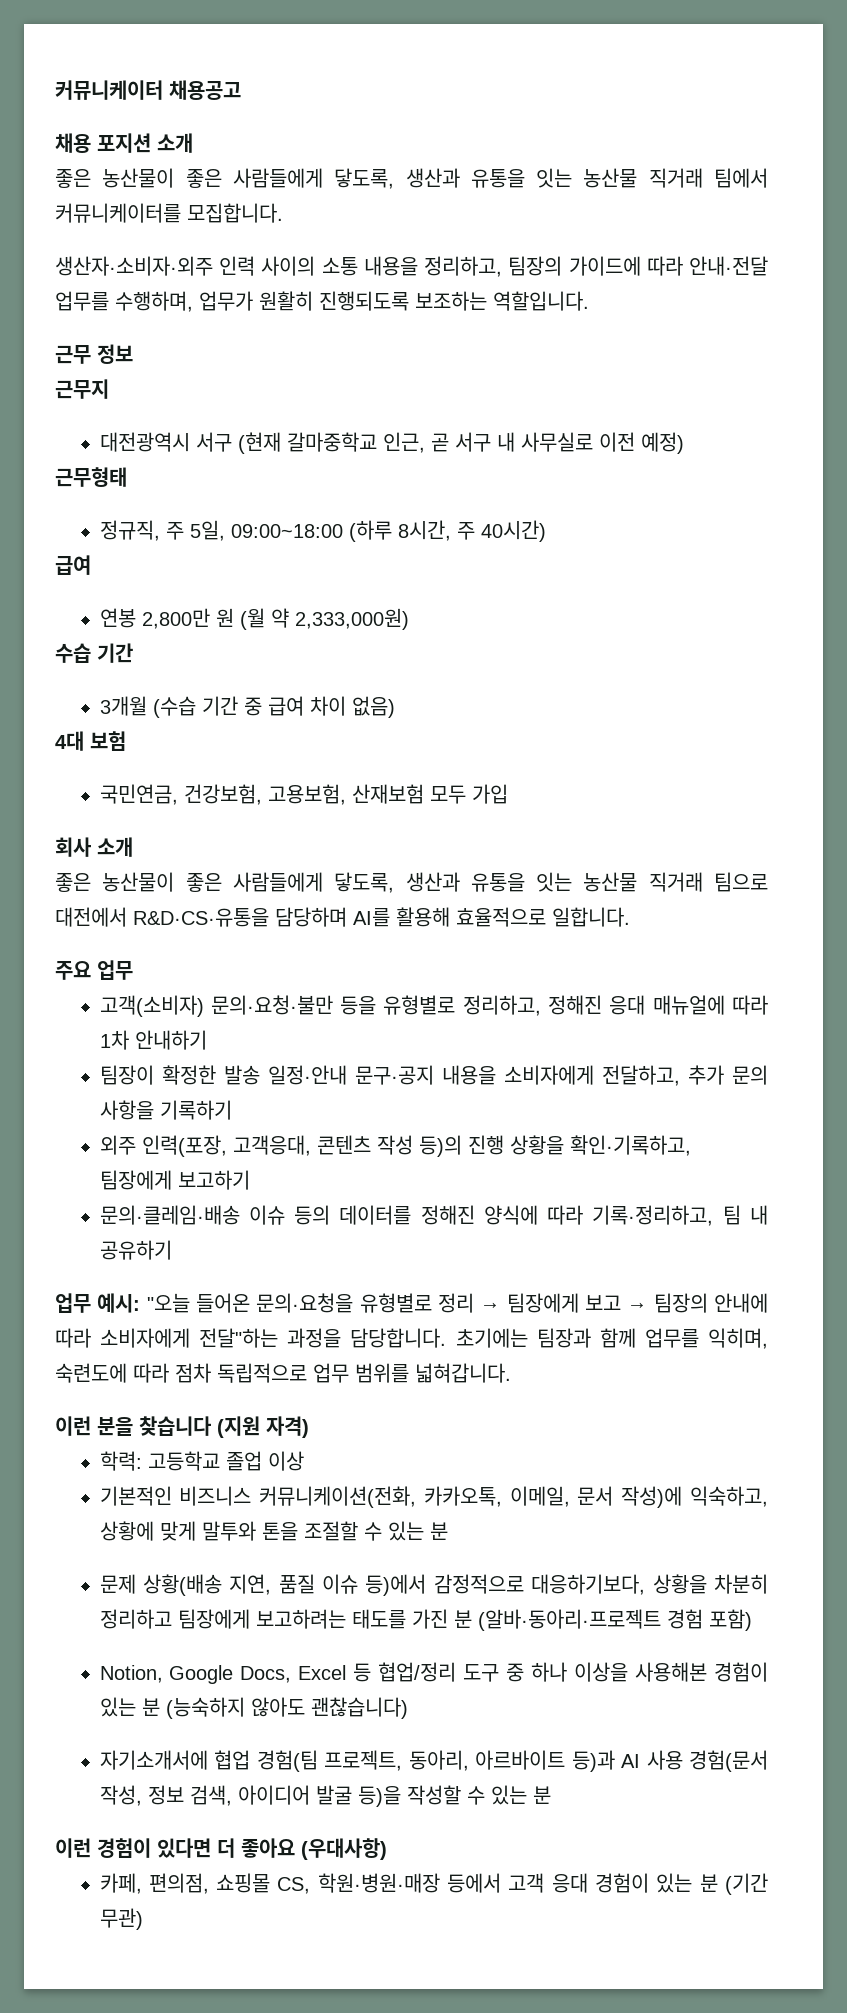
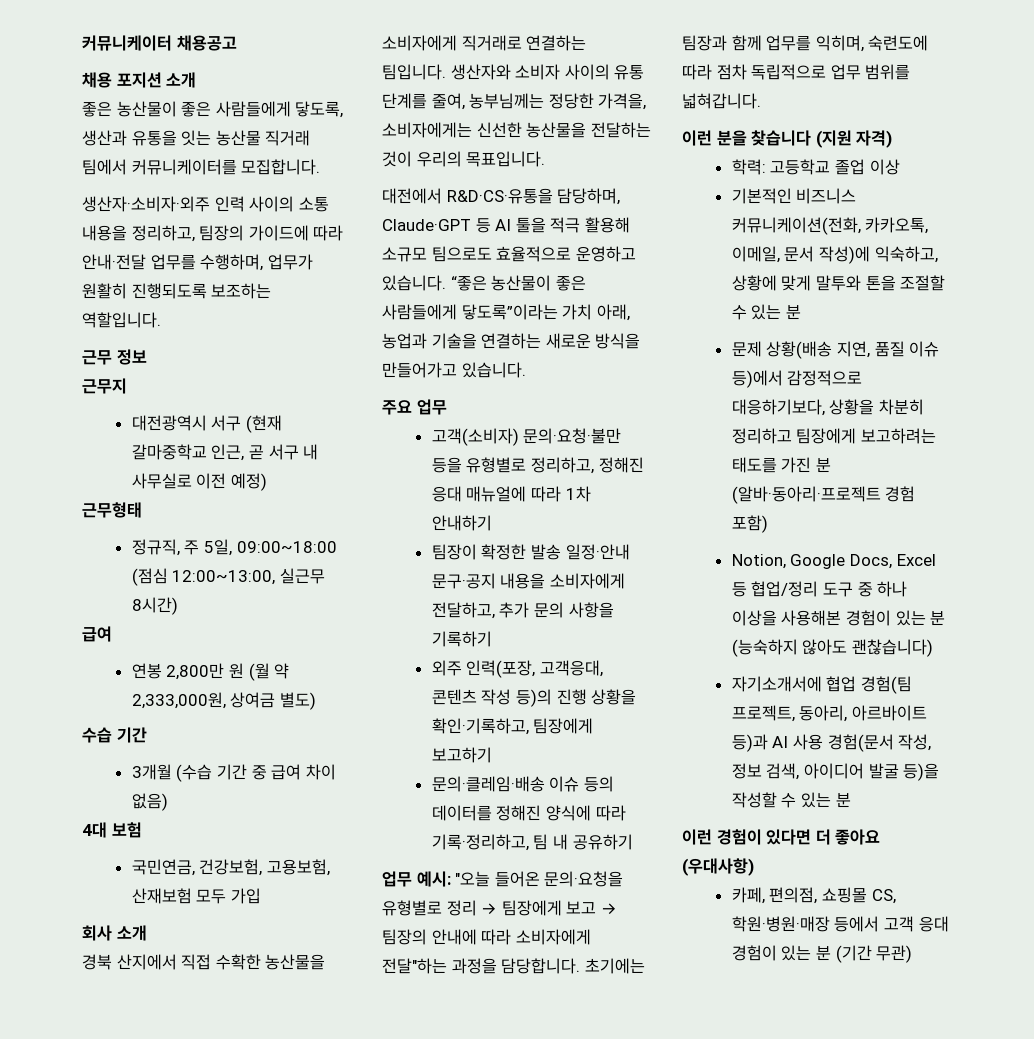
[348,520,546,542] (하루 8시간, 주 40시간) -> [131,568,325,586] [131,597,178,615] (점심 12:00~13:00, 실근무 8시간)
[294,608,409,630] 2,333,000원) -> [131,692,316,710] 2,333,000원, 상여금 별도)
[55,872,768,893] [55,907,630,927] 좋은 농산물이 좋은 사람들에게 닿도록, 생산과 유통을 잇는 농산물 직거래 팀으로 대전에서 R&D·CS·유통을 담당하며 AI를 활용해 효율적으로 일합니다. -> [82,954,326,970] [382,35,587,51] [382,64,645,80] [382,93,647,110] [382,122,651,138] [382,151,546,167] [382,188,621,205] [382,217,630,233] [382,246,636,262] [382,275,586,291] [382,304,630,321] [382,333,641,349] [382,362,526,378] 경북 산지에서 직접 수확한 농산물을 소비자에게 직거래로 연결하는 팀입니다. 생산자와 소비자 사이의 유통 단계를 줄여, 농부님께는 정당한 가격을, 소비자에게는 신선한 농산물을 전달하는 것이 우리의 목표입니다. // 대전에서 R&D·CS·유통을 담당하며, Claude·GPT 등 AI 툴을 적극 활용해 소규모 팀으로도 효율적으로 운영하고 있습니다. “좋은 농산물이 좋은 사람들에게 닿도록”이라는 가치 아래, 농업과 기술을 연결하는 새로운 방식을 만들어가고 있습니다.

